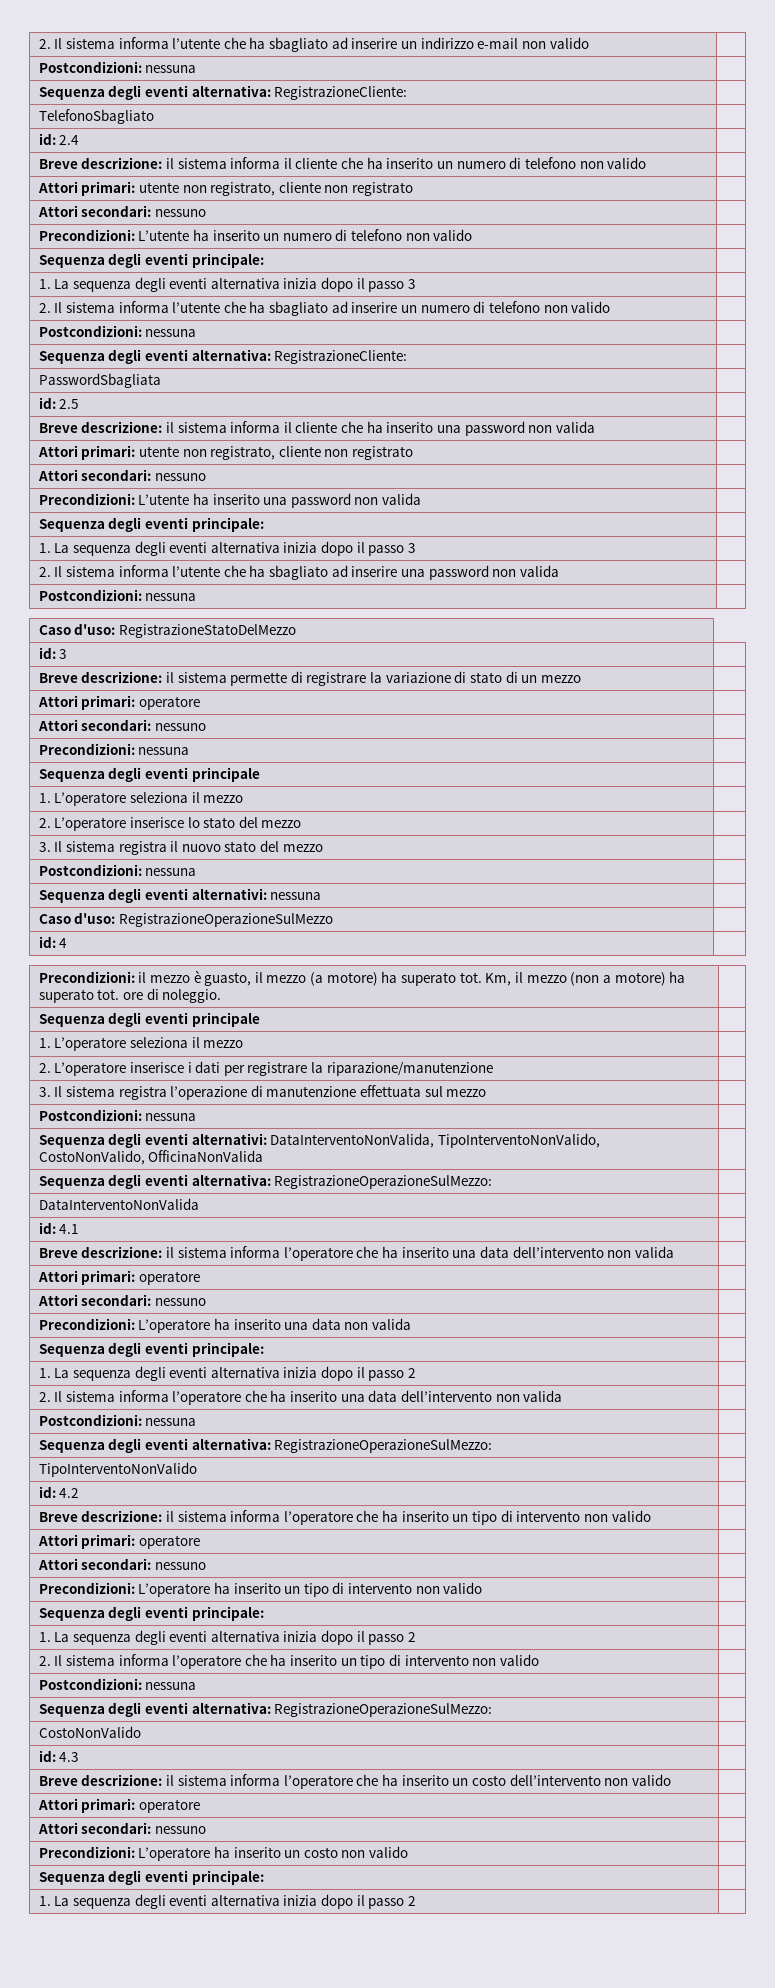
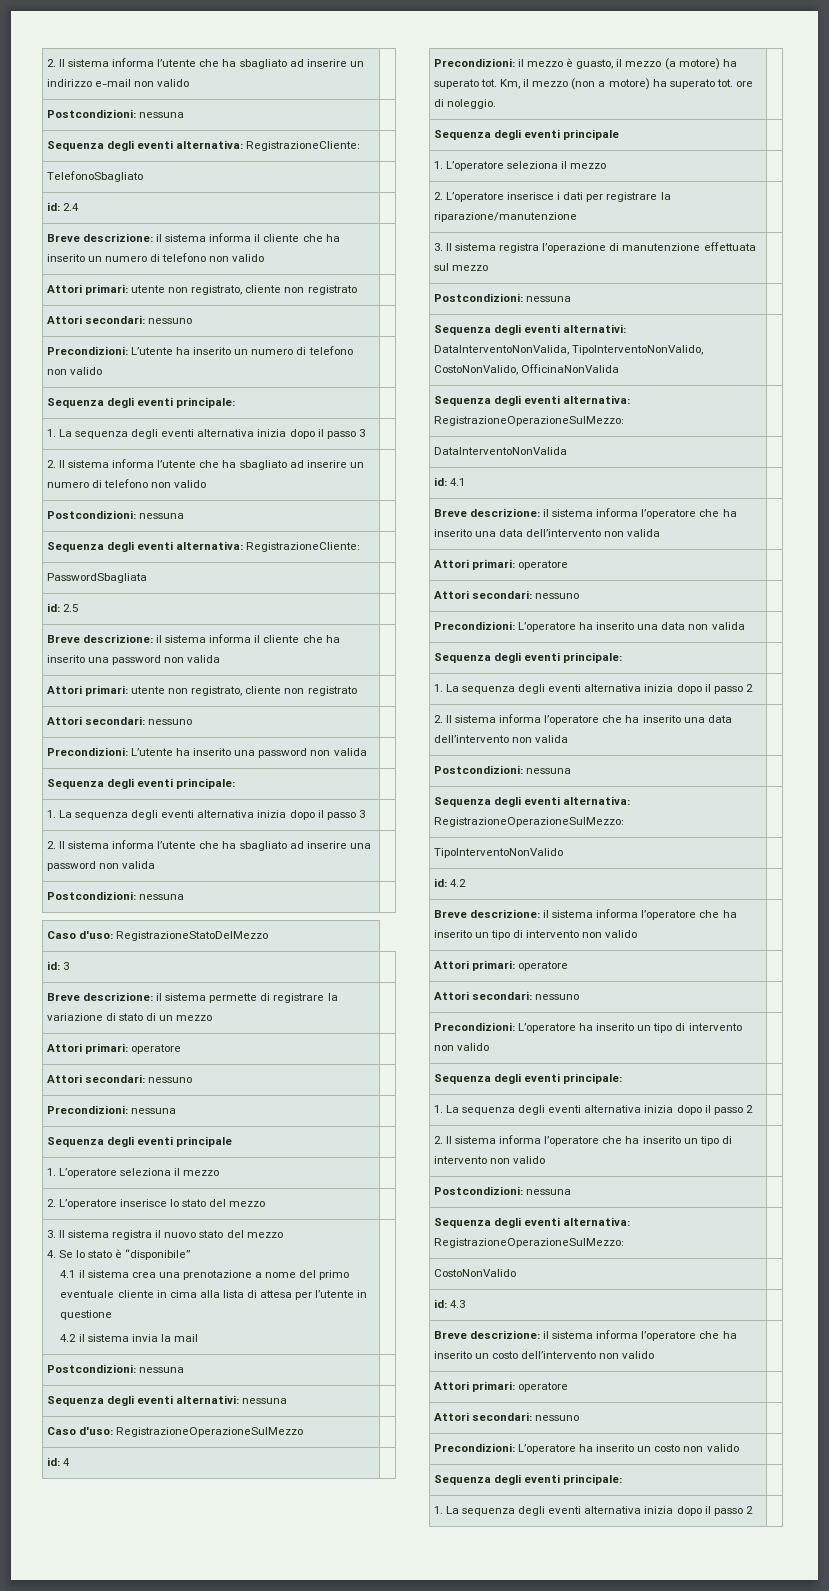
(323, 848) none -> [46,1249,191,1260] [60,1270,350,1280] [60,1290,368,1300] [60,1310,113,1320] [60,1334,198,1342] // 4. Se lo stato è “disponibile” // 4.1 il sistema crea una prenotazione a nome del primo eventuale cliente in cima alla lista di attesa per l’utente in questione // 4.2 il sistema invia la mail

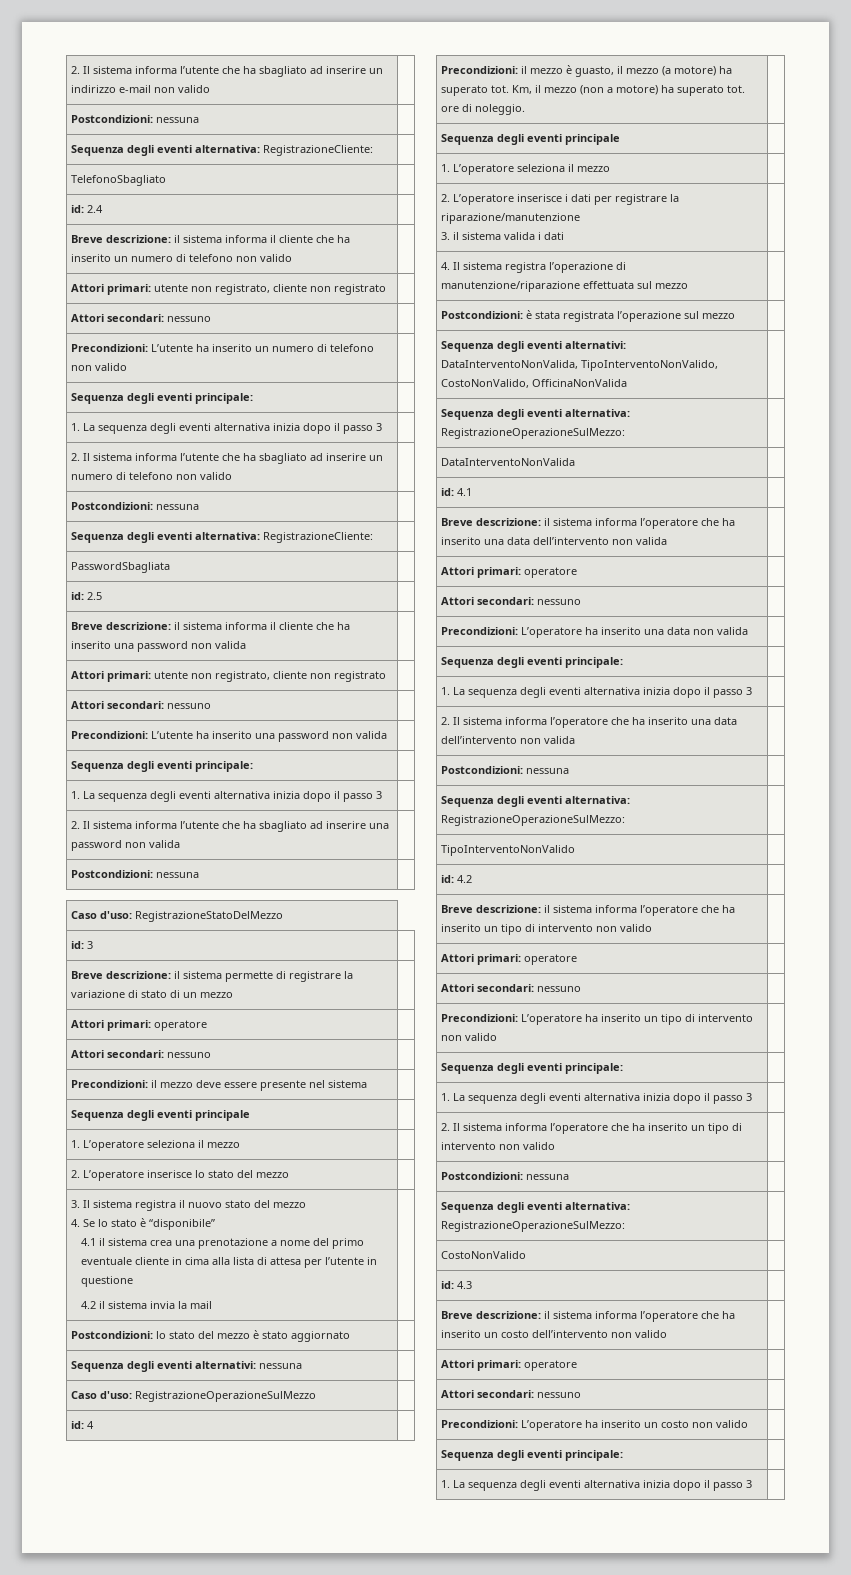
[130,1108,176,1114] nessuna -> [151,1080,368,1091] il mezzo deve essere presente nel sistema
[138,1367,184,1373] nessuna -> [156,1330,351,1342] lo stato del mezzo è stato aggiornato
[433,243,443,251] | // 3. -> [441,232,565,240] [441,262,451,270] // 3. il sistema valida i dati | // 4.
[622,243,701,251] manutenzione -> [441,281,581,292] manutenzione/riparazione
[525,296,571,302] nessuna -> [526,310,736,322] è stata registrata l’operazione sul mezzo
[745,684,753,692] 2 -> [746,687,753,695] 3
[745,1105,753,1113] 2 -> [746,1093,753,1101] 3
[745,1506,753,1514] 2 -> [746,1480,753,1488] 3

